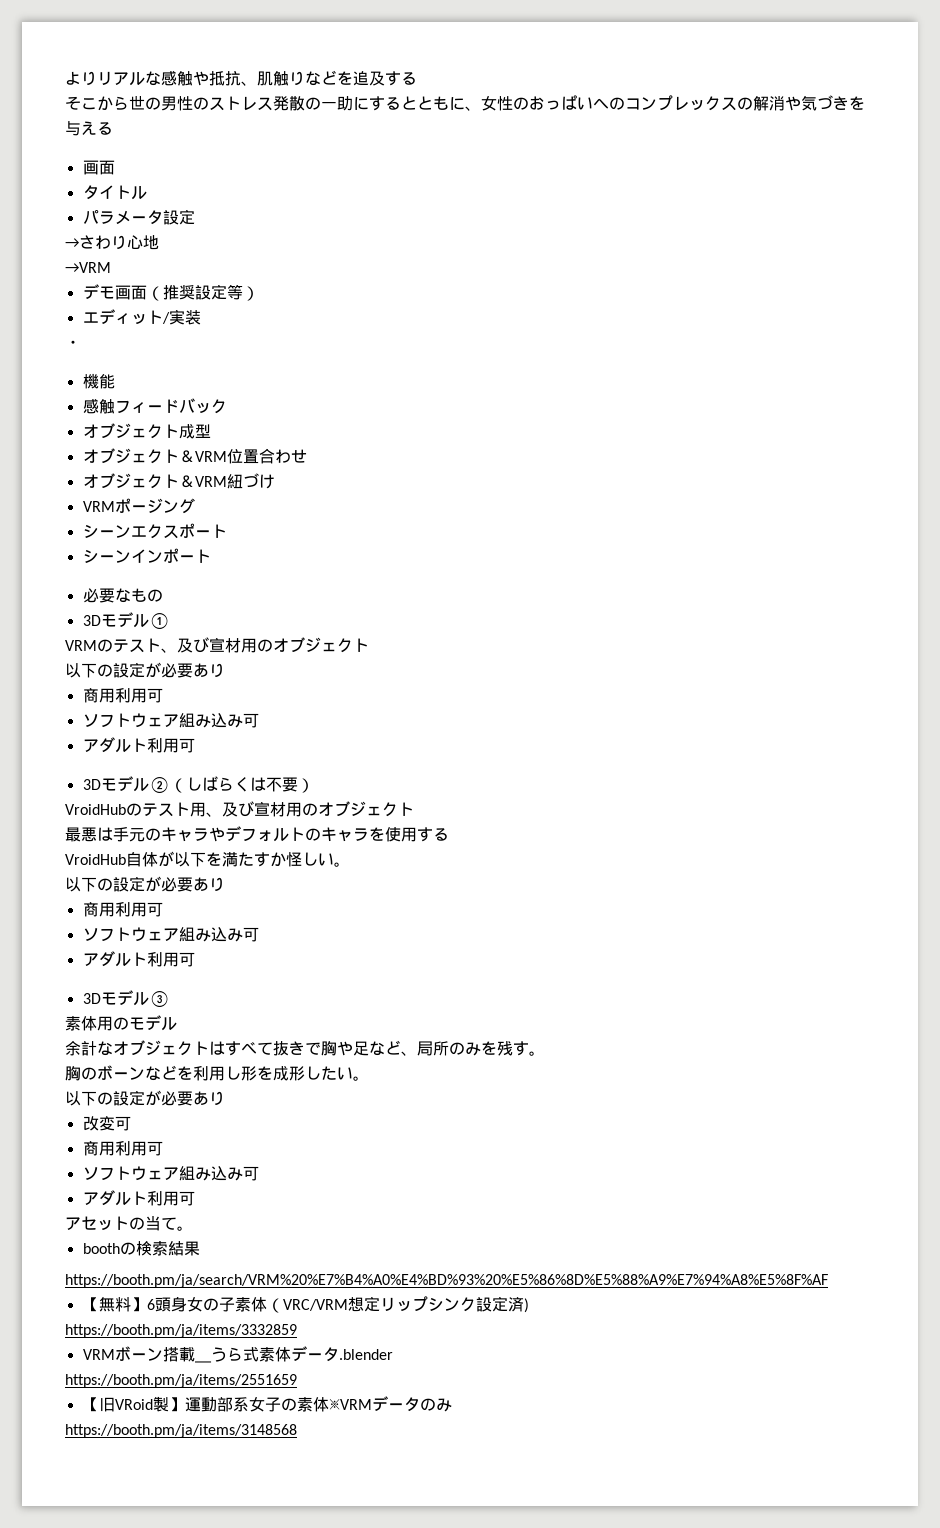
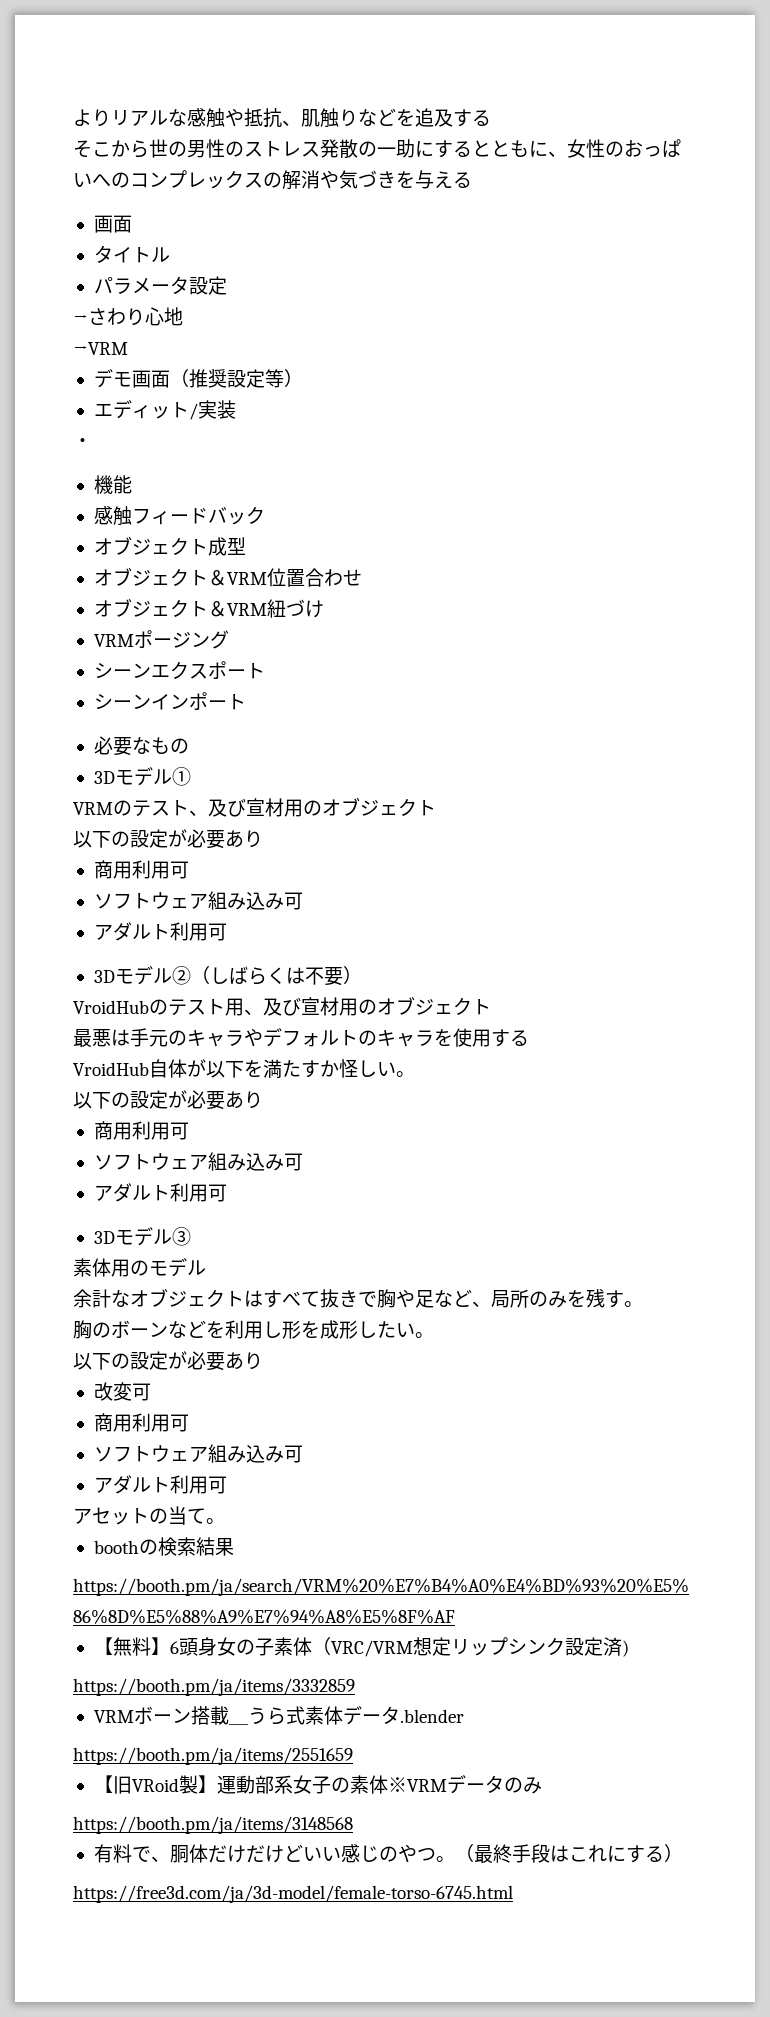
(297, 1431) none -> [93,1844,683,1863] [73,1885,513,1903] // 有料で、胴体だけだけどいい感じのやつ。（最終手段はこれにする） // https://free3d.com/ja/3d-model/female-torso-6745.html

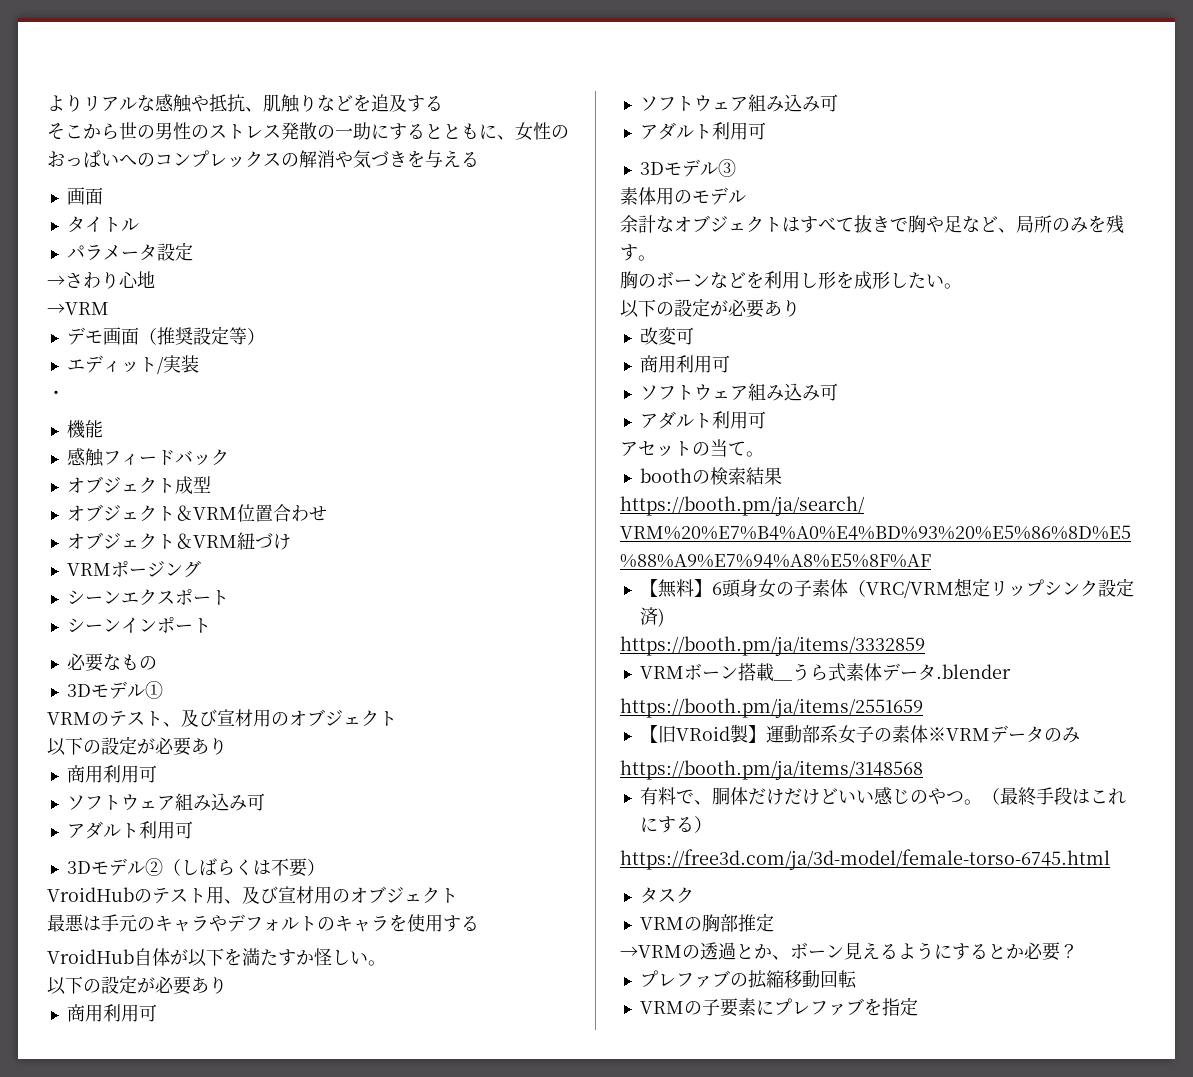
(513, 1894) none -> [639,887,694,904] [639,913,774,932] [620,942,1078,961] [639,970,857,989] [639,997,918,1017] // タスク // VRMの胸部推定 // →VRMの透過とか、ボーン見えるようにするとか必要？ // プレファブの拡縮移動回転 // VRMの子要素にプレファブを指定

